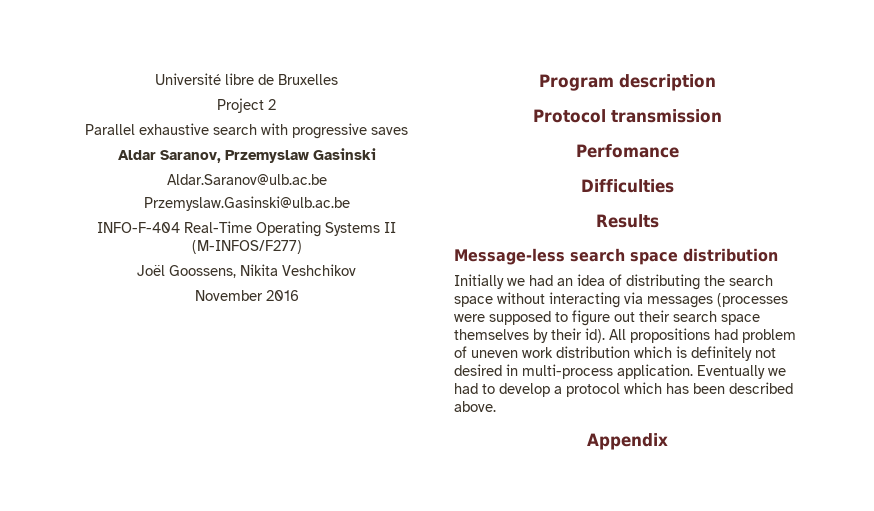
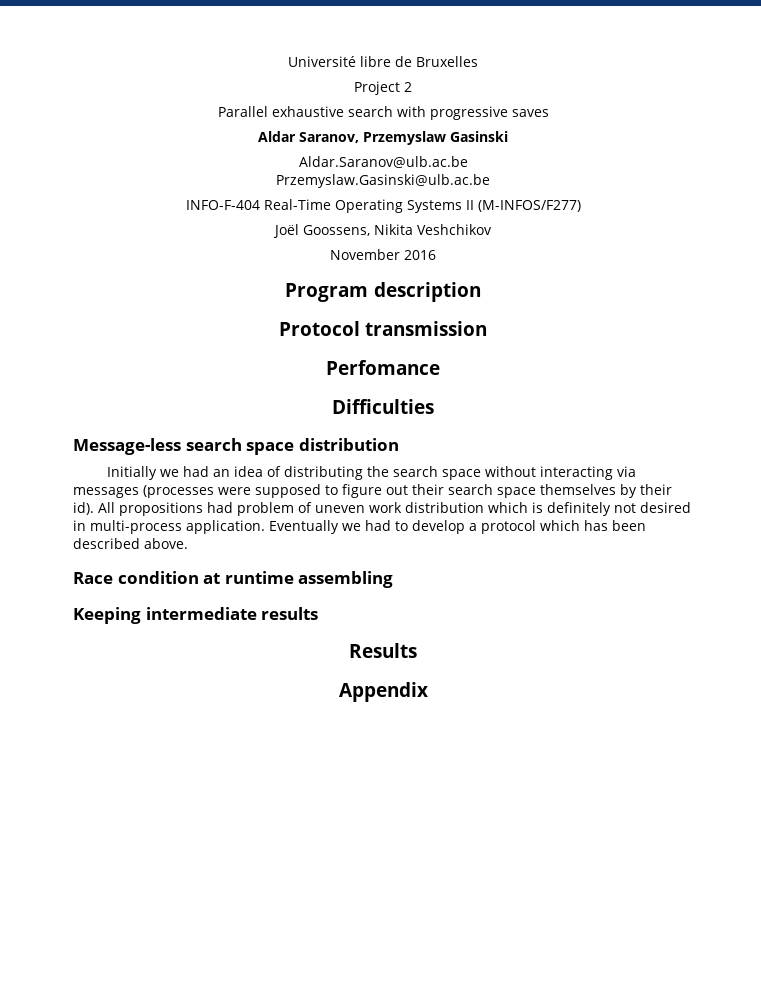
[596,214,659,228] // Results -> (434, 406) none
(496, 406) none -> [73,571,394,588] [73,607,319,624] [349,643,417,658] // Race condition at runtime assembling // Keeping intermediate results // Results

